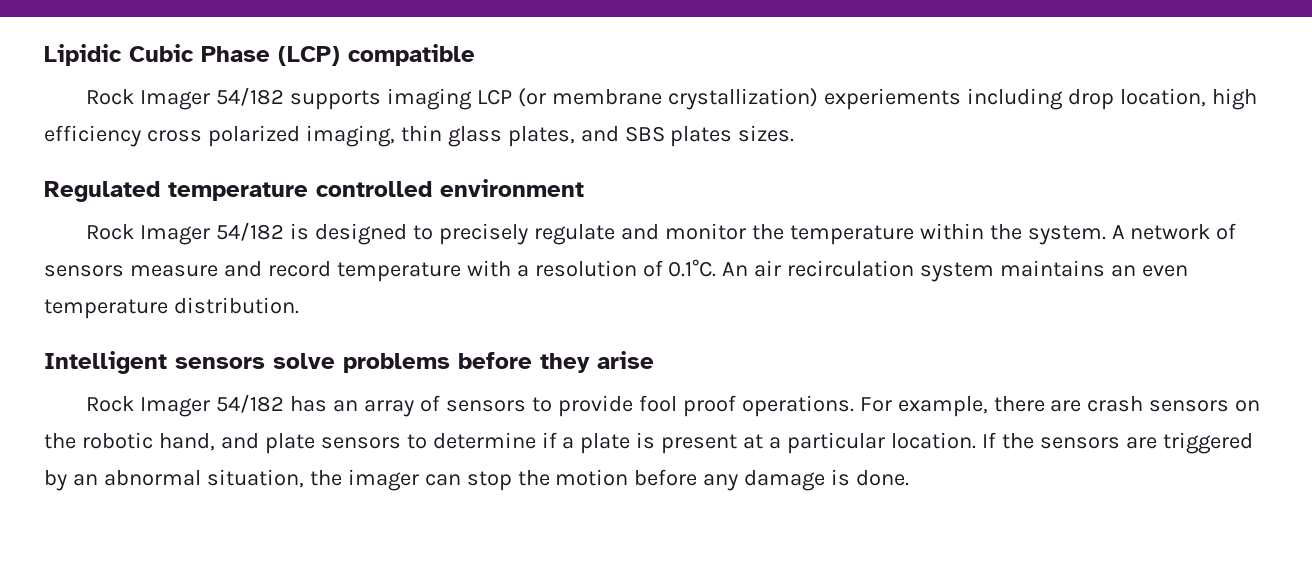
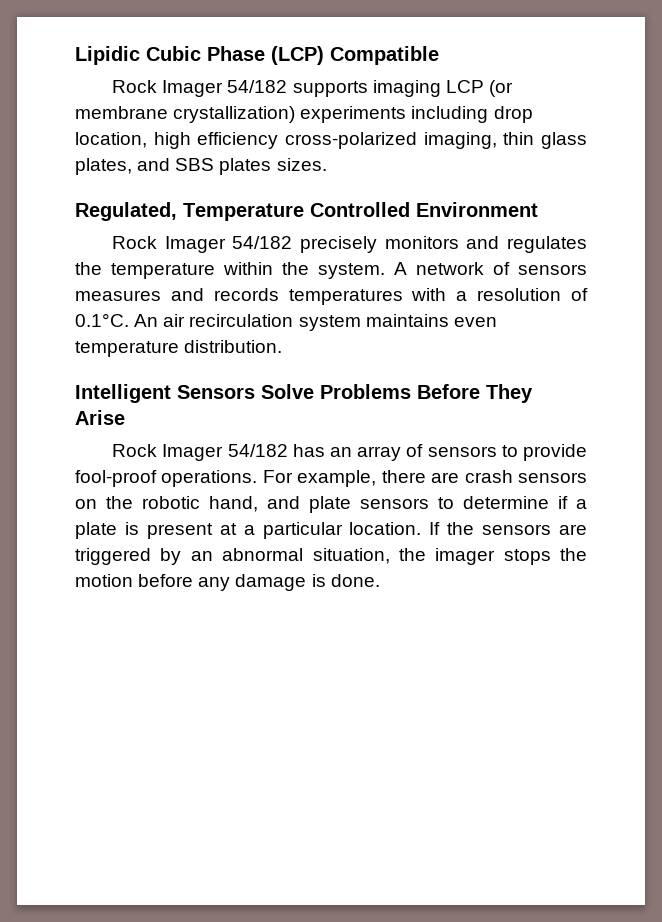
[348,44,475,66] compatible -> [330,46,439,65] Compatible
[823,88,961,110] experiements -> [300,106,407,123] experiments
[146,125,300,147] cross polarized -> [285,132,417,149] cross-polarized
[44,179,584,202] [86,222,746,245] Regulated temperature controlled environment // Rock Imager 54/182 is designed to precisely regulate and monitor -> [75,202,538,221] [112,236,587,253] Regulated, Temperature Controlled Environment // Rock Imager 54/182 precisely monitors and regulates
[129,261,461,282] measure and record temperature -> [75,288,403,305] measures and records temperatures
[1111,265,1137,277] an -> (449, 320) none
[175,351,654,373] sensors solve problems before they arise -> [177,384,533,403] [75,410,125,425] Sensors Solve Problems Before They Arise
[638,395,736,417] fool proof -> [75,470,157,487] fool-proof
[424,471,512,491] can stop -> [503,549,551,565] stops

